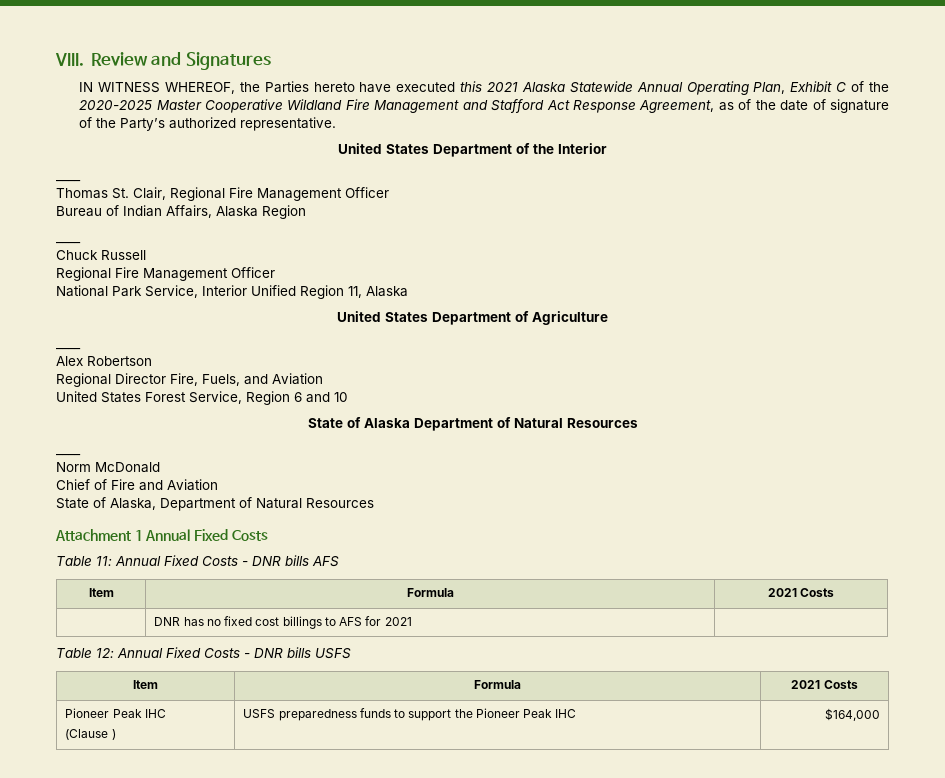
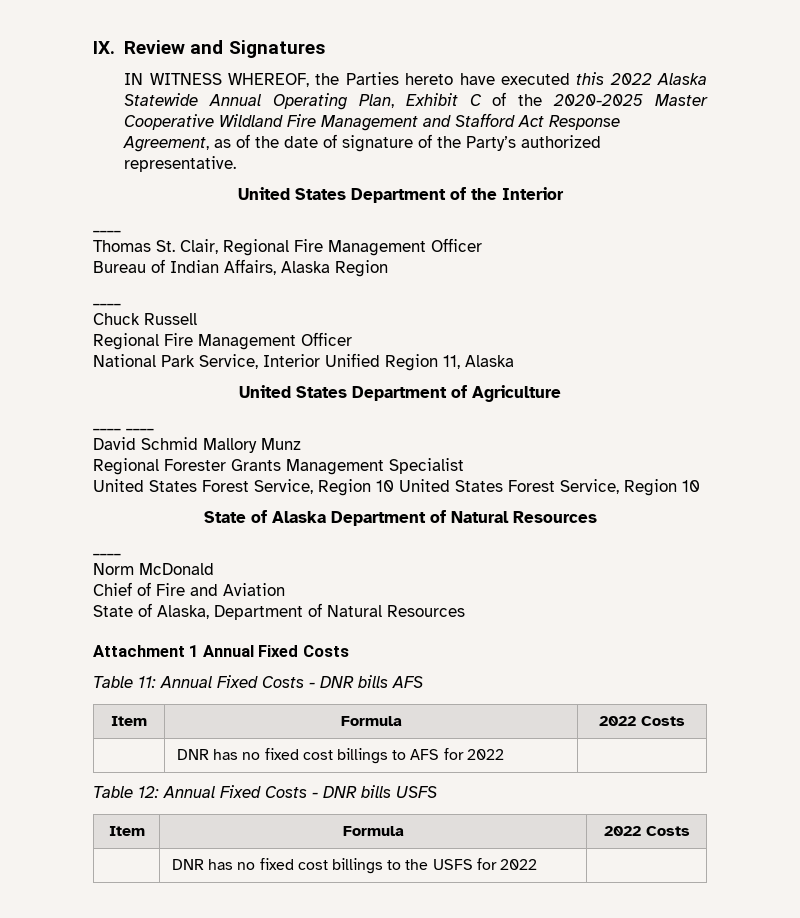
[55,53,84,66] VIII. -> [93,41,115,54] IX.
[487,82,519,92] 2021 -> [609,73,652,85] 2022
[56,356,152,366] [56,373,323,387] [56,391,330,405] // Alex Robertson // Regional Director Fire, Fuels, and Aviation // United States Forest Service, Region 6 and -> [126,428,154,431] [93,437,301,453] [93,458,464,475] [93,479,677,496] ____ // David Schmid Mallory Munz // Regional Forester Grants Management Specialist // United States Forest Service, Region 10 United States Forest Service, Region
[767,588,797,597] 2021 -> [599,716,636,726] 2022
[384,617,412,626] 2021 -> [466,749,504,760] 2022
[791,680,858,689] [65,708,166,718] [65,729,116,740] [243,708,577,721] [824,708,880,721] 2021 Costs // Pioneer Peak IHC // (Clause ) | USFS preparedness funds to support the Pioneer Peak IHC | $164,000 -> [603,826,690,836] [172,858,537,874] 2022 Costs // | DNR has no fixed cost billings to the USFS for 2022 |

